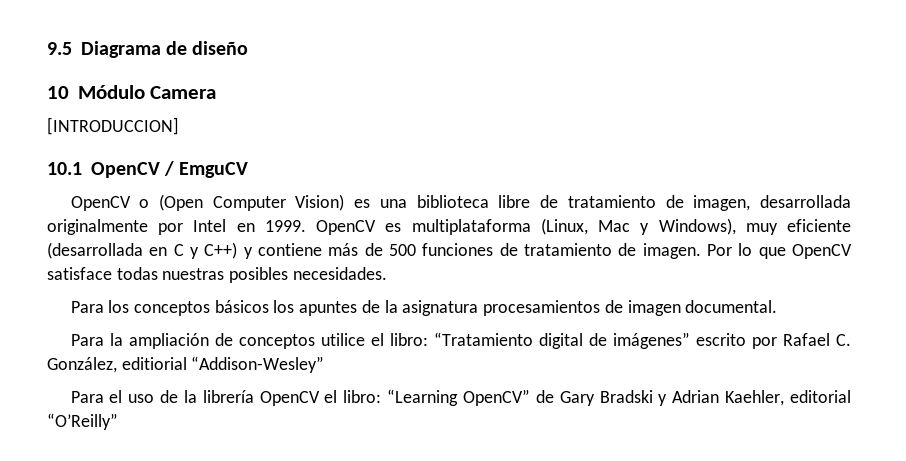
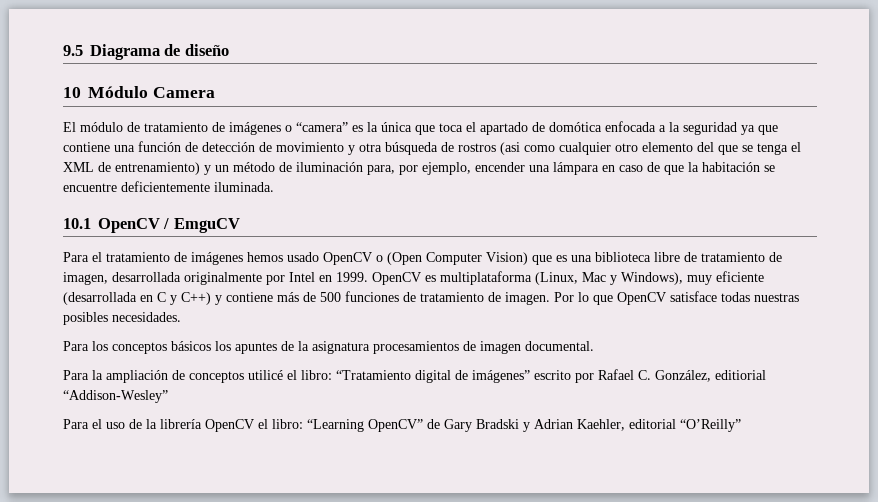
[47,117,179,135] [47,161,249,178] [INTRODUCCION] // 10.1 OpenCV / EmguCV // -> [63,121,778,135] [63,141,801,155] [63,162,775,175] [63,181,274,192] [63,218,240,233] [63,252,319,265] El módulo de tratamiento de imágenes o “camera” es la única que toca el apartado de domótica enfocada a la seguridad ya que contiene una función de detección de movimiento y otra búsqueda de rostros (asi como cualquier otro elemento del que se tenga el XML de entrenamiento) y un método de iluminación para, por ejemplo, encender una lámpara en caso de que la habitación se encuentre deficientemente iluminada. // 10.1 OpenCV / EmguCV // Para el tratamiento de imágenes hemos usado
(345, 202) none -> [532,255,552,265] que
[320,333,365,346] utilice -> [248,370,283,380] utilicé

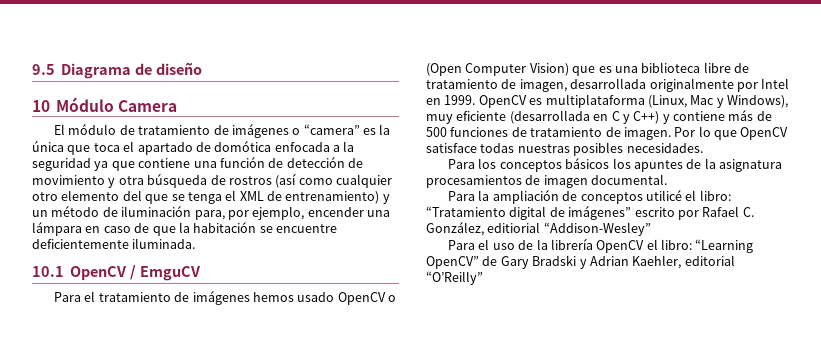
[500,142,520,155] (asi -> [275,173,297,188] (así

